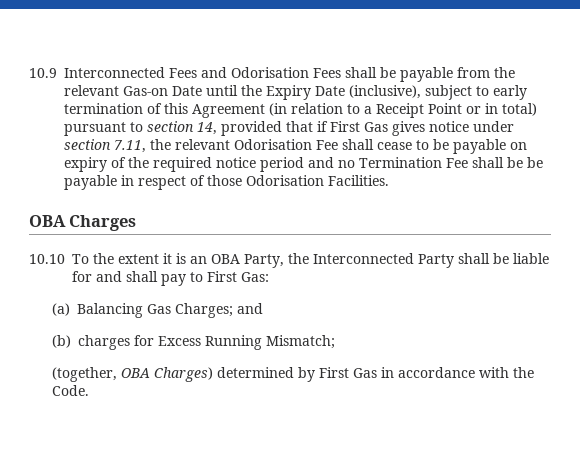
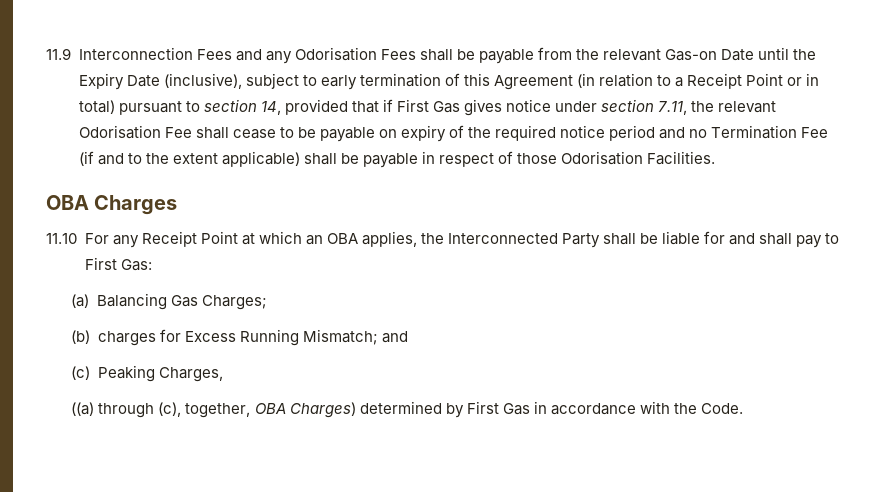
[29,67,165,78] 10.9 Interconnected -> [46,47,193,60] 11.9 Interconnection
(227, 72) none -> [265,51,292,64] any
[472,157,543,168] shall be be -> [78,151,359,167] (if and to the extent applicable) shall be
[29,253,186,264] 10.10 To the extent it is -> [46,231,302,248] 11.10 For any Receipt Point at which
[244,254,284,268] Party, -> [361,231,417,247] applies,
[236,303,263,314] and -> (267, 302) none
[51,367,117,382] // (together, -> [382,331,409,343] [71,365,223,382] [71,402,251,418] and // (c) Peaking Charges, // ((a) through (c), together,

